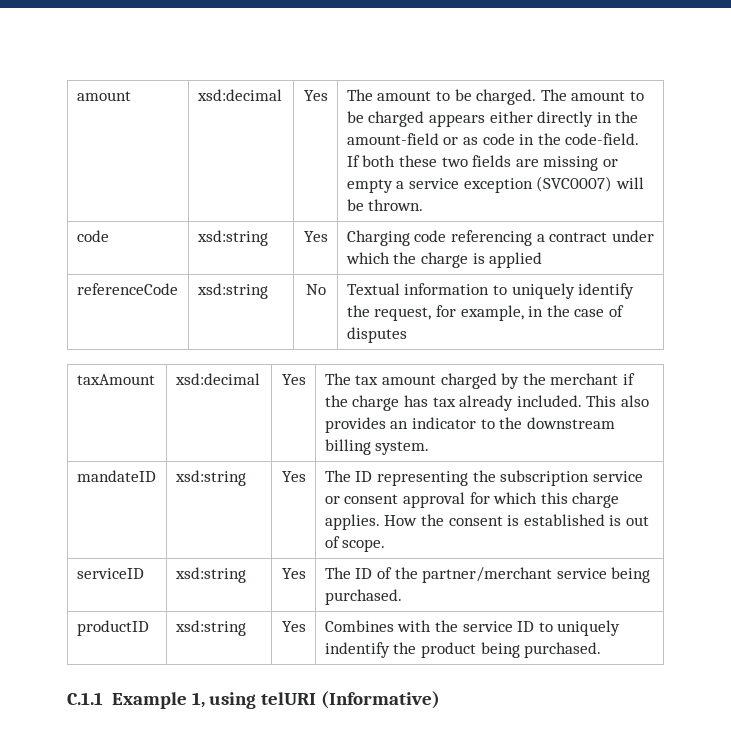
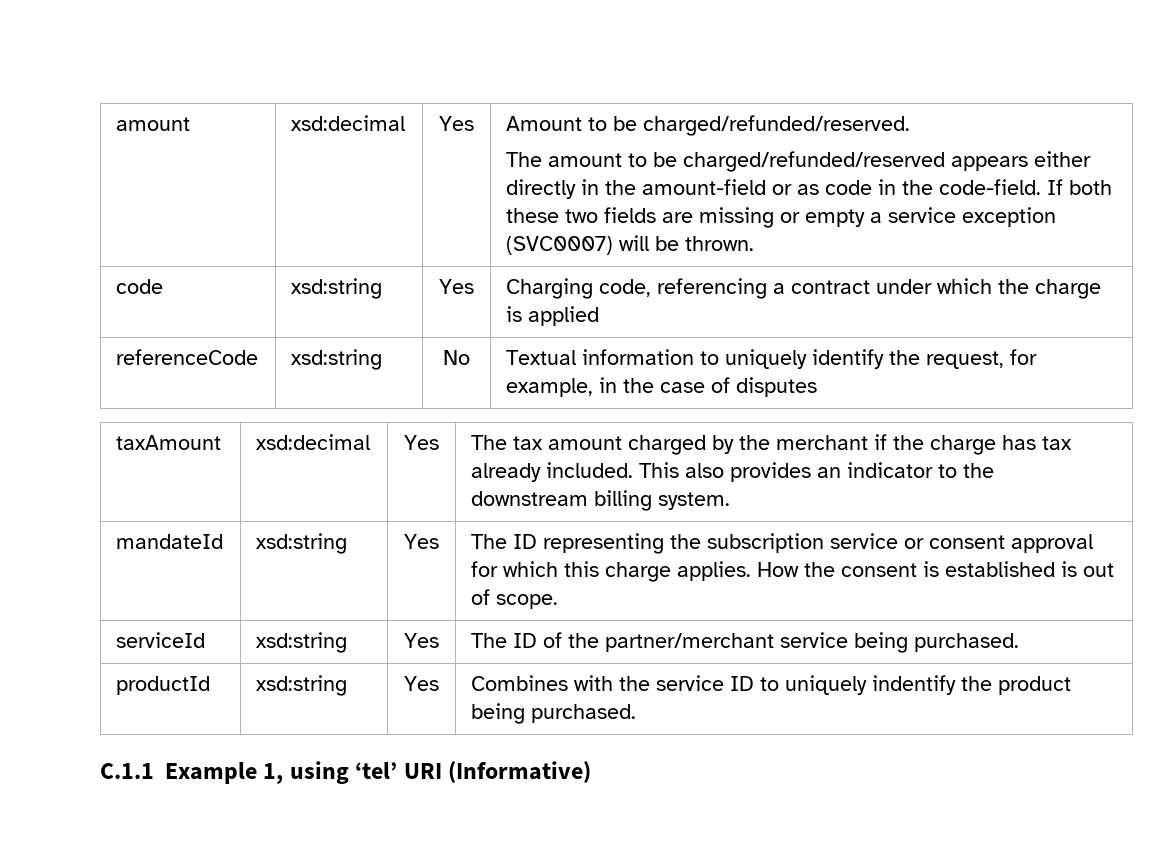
[346,89,644,105] [346,111,425,127] The amount to be charged. The amount to be charged -> [506,115,911,136] [506,151,946,172] Amount to be charged/refunded/reserved. // The amount to be charged/refunded/reserved
[414,230,447,242] code -> [599,279,652,297] code,
[76,470,156,482] mandateID -> [116,534,224,549] mandateId
[76,568,144,579] serviceID -> [116,632,206,648] serviceId
[76,620,149,636] productID -> [116,676,211,695] productId
[261,692,317,705] telURI -> [355,762,442,779] ‘tel’ URI

